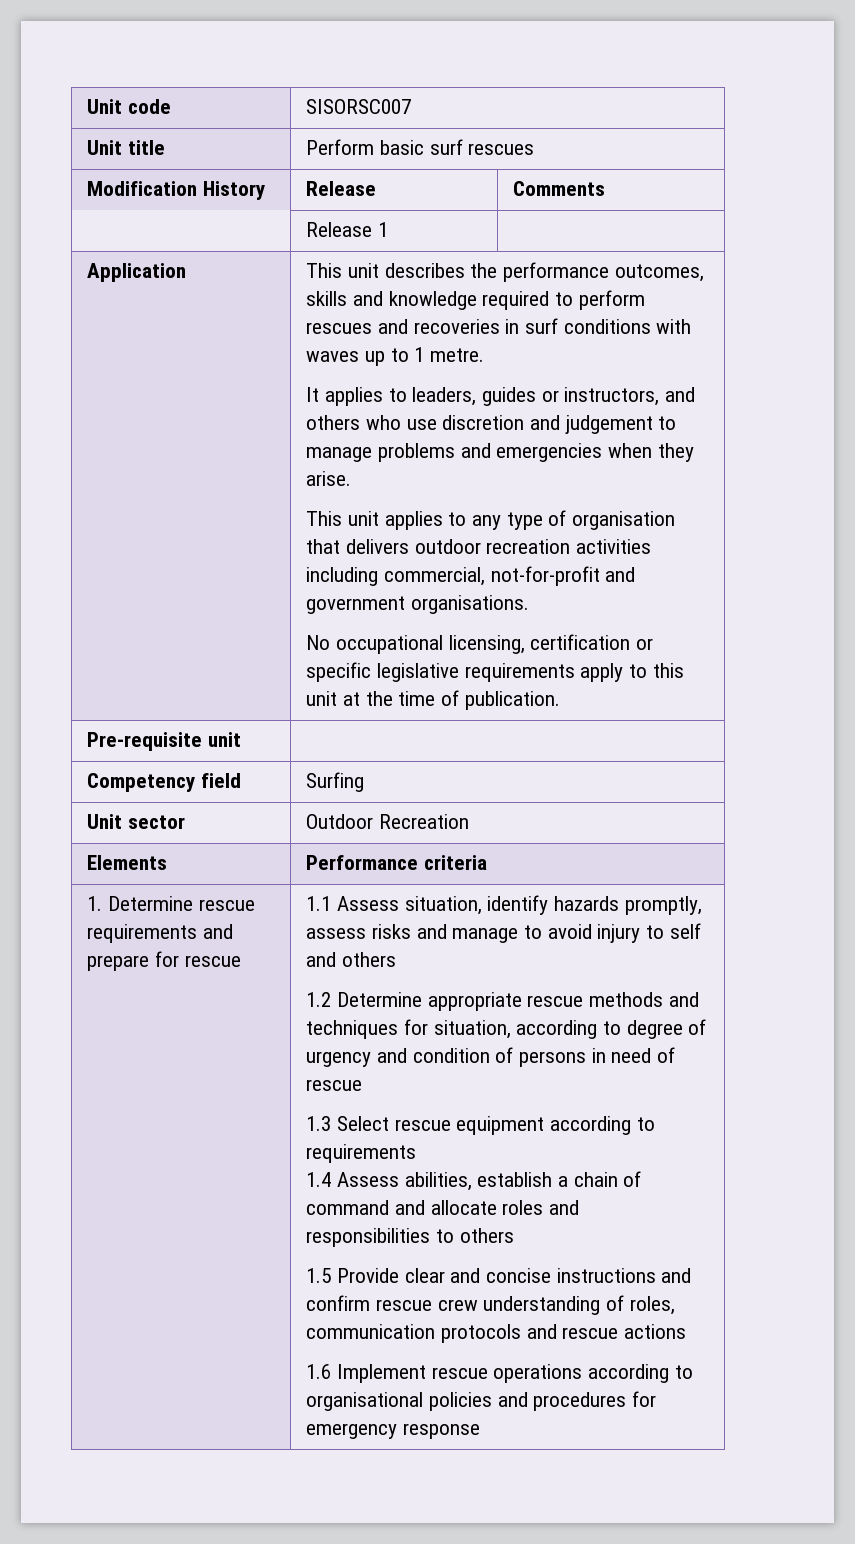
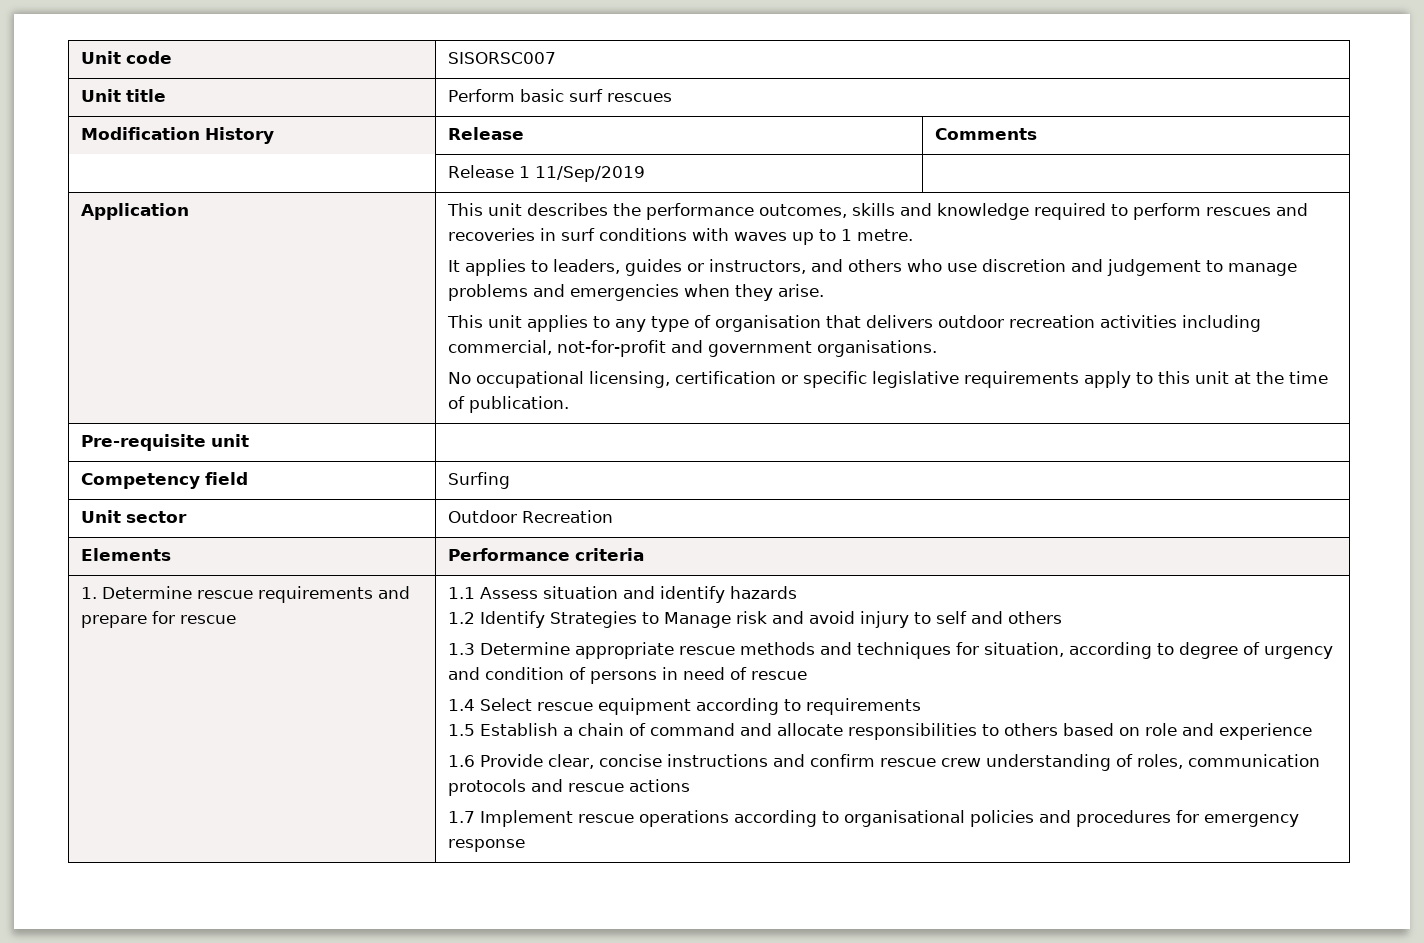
(389, 229) none -> [534,166,645,182] 11/Sep/2019
[404,896,482,915] situation, -> [542,586,655,599] situation and
[624,896,702,915] [306,924,543,943] promptly, assess risks and manage to -> [447,611,804,628] // 1.2 Identify Strategies to Manage risk and
[306,992,332,1007] 1.2 -> [447,643,475,655] 1.3
[306,1116,332,1131] 1.3 -> [447,699,475,711] 1.4
[306,1172,553,1191] 1.4 Assess abilities, establish -> [447,723,558,736] 1.5 Establish
[502,1200,580,1215] roles and -> (843, 729) none
[306,1268,481,1283] // 1.5 Provide clear and -> [1062,723,1312,740] [447,754,594,769] based on role and experience // 1.6 Provide clear,
[306,1364,332,1379] 1.6 -> [447,811,475,823] 1.7

